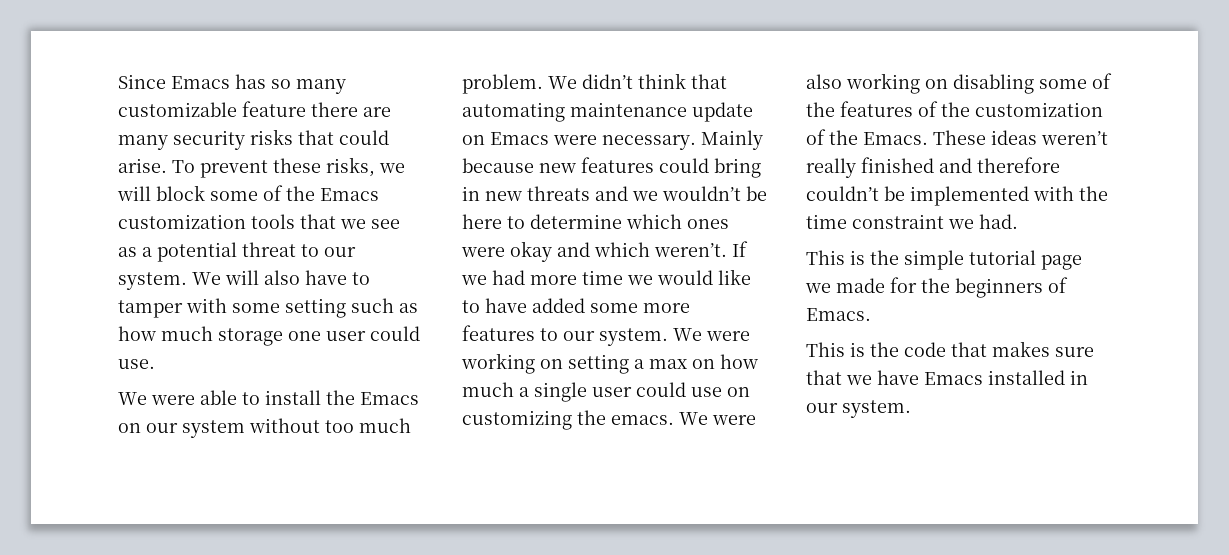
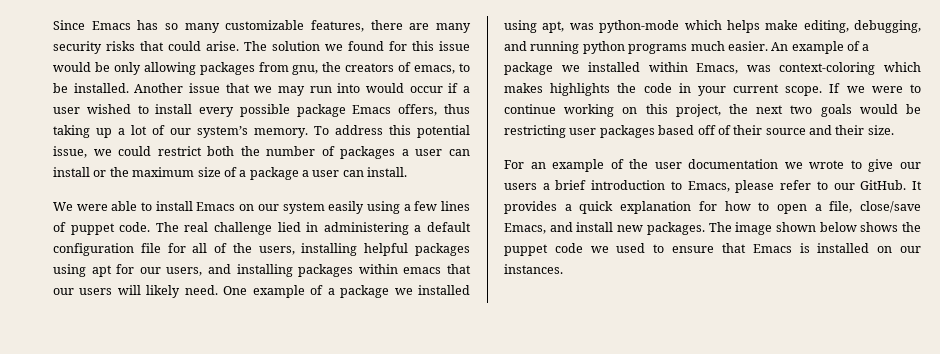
[242,101,306,117] feature -> [311,20,364,32] features,
[172,157,405,178] [117,185,379,201] [118,214,400,229] [118,242,356,262] [118,270,370,290] [118,298,418,318] [118,326,420,346] [118,359,155,369] To prevent these risks, we will block some of the Emacs customization tools that we see as a potential threat to our system. We will also have to tamper with some setting such as how much storage one user could use. -> [244,41,470,51] [53,62,471,75] [53,83,471,96] [53,104,470,117] [53,125,470,138] [53,146,471,159] [53,167,408,180] The solution we found for this issue would be only allowing packages from gnu, the creators of emacs, to be installed. Another issue that we may run into would occur if a user wished to install every possible package Emacs offers, thus taking up a lot of our system’s memory. To address this potential issue, we could restrict both the number of packages a user can install or the maximum size of a package a user can install.
[326,390,355,405] the -> (193, 206) none
[249,418,411,433] [462,73,727,94] [462,102,753,122] [462,130,763,150] [462,157,761,178] [462,186,767,201] [462,214,729,229] [461,241,748,262] [461,269,751,285] [462,298,690,313] [462,325,750,346] [461,353,758,374] [462,382,750,402] [462,410,756,430] [806,73,1112,94] [806,101,1103,117] [806,129,1108,145] [806,157,1060,178] [806,186,1108,206] [806,214,1018,229] [806,250,1082,270] [805,277,1068,298] [806,308,871,321] [806,341,1094,357] [806,370,1088,385] [806,400,911,418] without too much problem. We didn’t think that automating maintenance update on Emacs were necessary. Mainly because new features could bring in new threats and we wouldn’t be here to determine which ones were okay and which weren’t. If we had more time we would like to have added some more features to our system. We were working on setting a max on how much a single user could use on customizing the emacs. We were also working on disabling some of the features of the customization of the Emacs. These ideas weren’t really finished and therefore couldn’t be implemented with the time constraint we had. // This is the simple tutorial page we made for the beginners of Emacs. // This is the code that makes sure that we have Emacs installed in our system. -> [328,201,470,214] [53,222,472,235] [53,243,470,256] [53,264,471,277] [53,285,470,298] [504,20,921,33] [504,41,870,54] [504,62,921,75] [504,83,921,96] [504,104,921,117] [504,125,894,138] [504,159,921,172] [504,180,923,193] [504,201,921,214] [504,222,921,235] [504,243,921,256] [504,264,563,274] easily using a few lines of puppet code. The real challenge lied in administering a default configuration file for all of the users, installing helpful packages using apt for our users, and installing packages within emacs that our users will likely need. One example of a package we installed using apt, was python-mode which helps make editing, debugging, and running python programs much easier. An example of a package we installed within Emacs, was context-coloring which makes highlights the code in your current scope. If we were to continue working on this project, the next two goals would be restricting user packages based off of their source and their size. // For an example of the user documentation we wrote to give our users a brief introduction to Emacs, please refer to our GitHub. It provides a quick explanation for how to open a file, close/save Emacs, and install new packages. The image shown below shows the puppet code we used to ensure that Emacs is installed on our instances.

